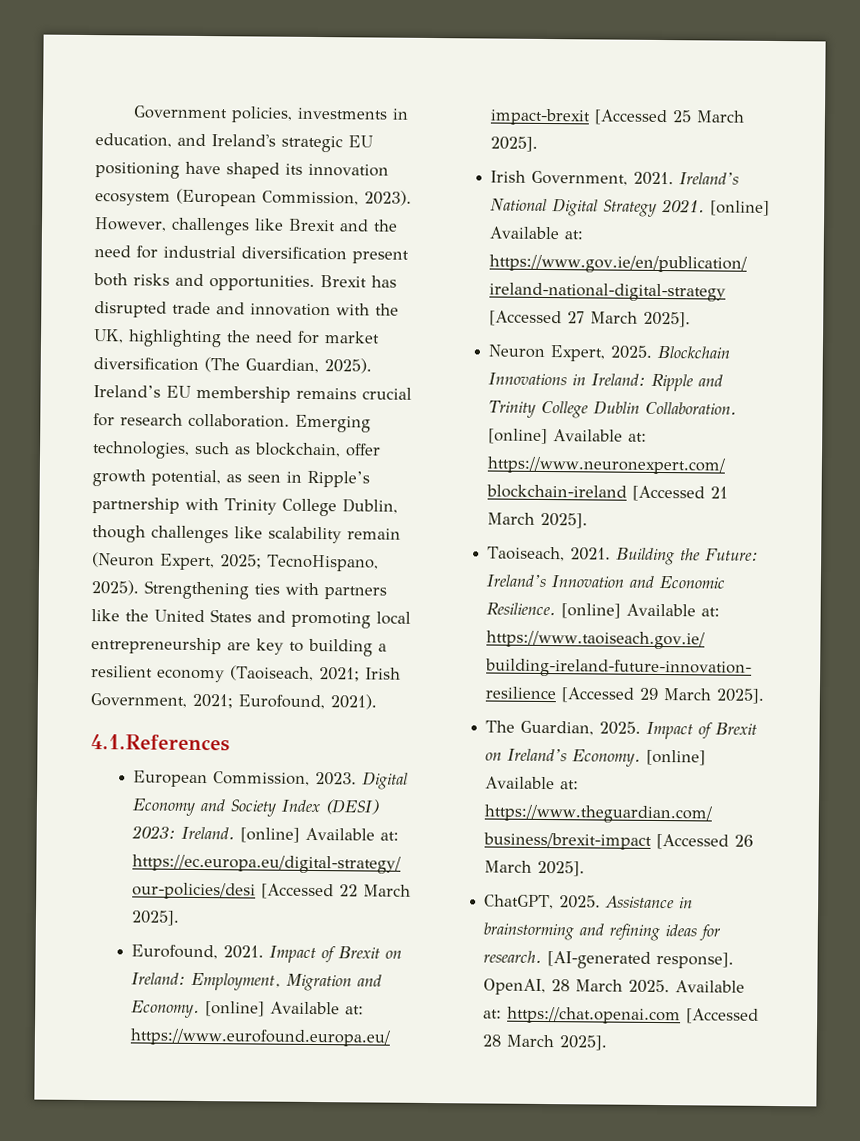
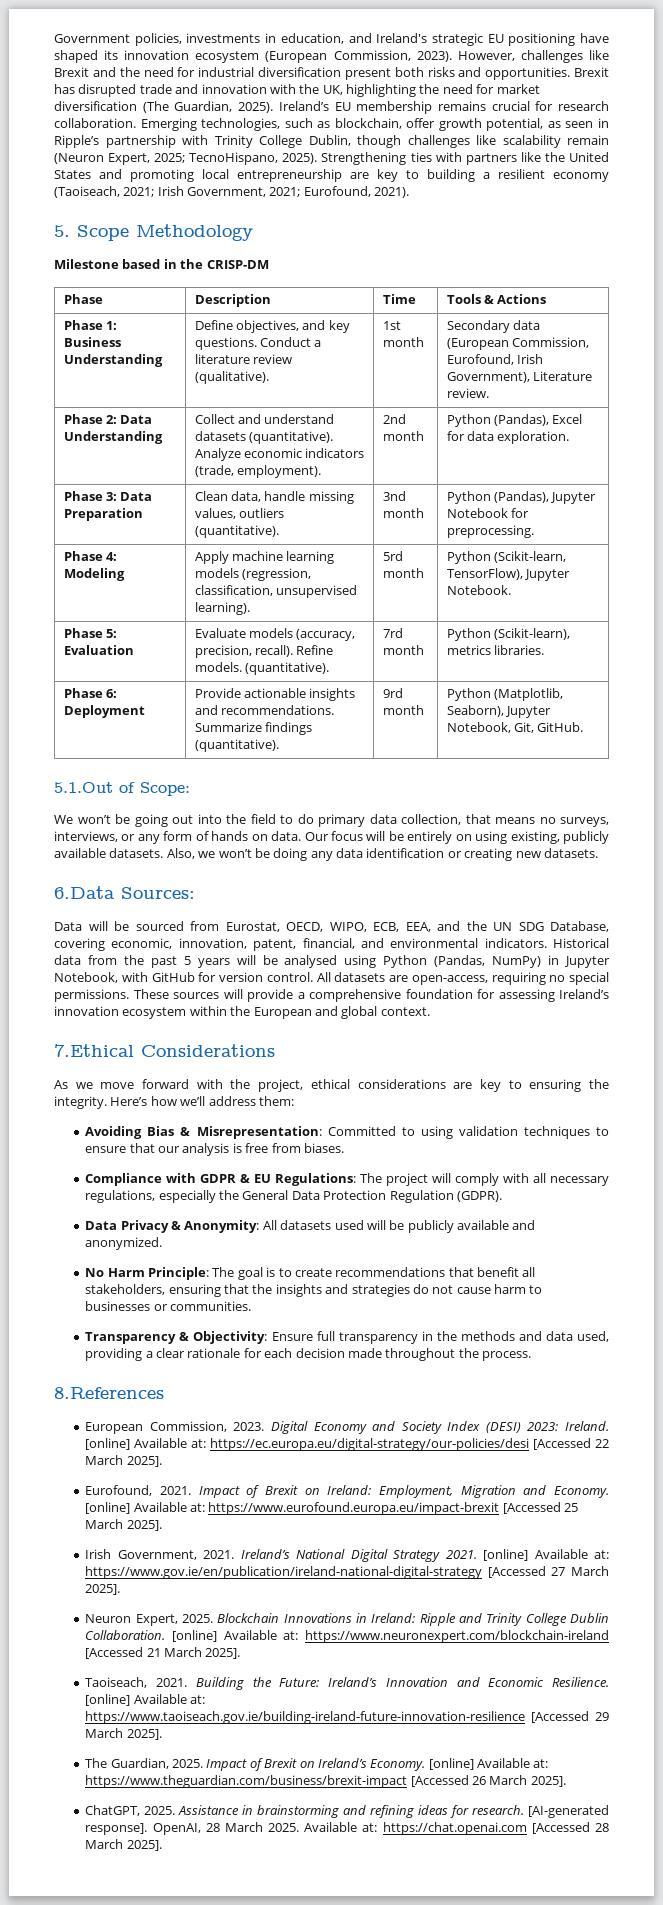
[90,734,230,752] 4.1.References -> [54,224,253,241] [54,259,269,269] [63,294,103,304] [194,294,271,307] [382,294,416,304] [446,294,547,304] [63,320,117,330] [63,337,121,347] [63,354,163,367] [194,320,350,333] [194,337,322,350] [194,354,292,364] [194,371,269,384] [382,321,401,330] [382,337,424,347] [446,320,540,333] [446,337,589,350] [446,354,543,365] [446,371,592,383] [446,388,489,398] [63,414,153,424] [63,431,163,444] [194,414,335,424] [194,431,333,444] [194,448,365,461] [194,465,321,478] [382,414,406,424] [382,431,424,441] [446,414,583,427] [446,431,570,444] [63,491,153,501] [63,508,143,521] [194,491,354,504] [194,508,284,519] [194,525,279,538] [382,491,406,501] [382,508,424,518] [446,491,597,504] [446,508,529,518] [446,525,534,538] [63,551,117,561] [63,568,125,581] [194,551,335,564] [194,568,311,581] [194,585,357,598] [194,602,250,615] [382,551,403,561] [382,568,424,578] [446,551,566,564] [446,568,570,581] [446,585,511,595] [63,628,117,638] [63,645,134,655] [194,628,356,641] [194,645,334,658] [194,662,329,675] [382,628,403,638] [382,645,424,655] [446,628,570,641] [446,645,544,655] [63,688,117,698] [63,705,145,718] [194,688,356,701] [194,705,334,715] [194,722,312,735] [194,739,279,752] [382,688,403,698] [382,705,424,715] [446,688,563,701] [446,705,551,718] [446,722,584,733] [54,782,190,796] [54,814,609,827] [54,831,609,844] [54,848,598,861] [54,886,195,899] [54,921,609,932] [54,938,609,951] [54,955,610,968] [54,972,609,985] [54,989,609,1002] [54,1006,430,1019] [54,1044,275,1057] [54,1079,609,1092] [54,1096,294,1109] [85,1126,609,1139] [85,1143,344,1156] [85,1173,609,1186] [85,1190,502,1203] [85,1220,536,1233] [85,1237,163,1250] [85,1267,536,1280] [85,1284,543,1297] [85,1301,252,1311] [85,1331,610,1344] [85,1348,532,1361] [54,1387,164,1399] 5. Scope Methodology // Milestone based in the CRISP-DM // Phase | Description | Time | Tools & Actions // Phase 1: Business Understanding | Define objectives, and key questions. Conduct a literature review (qualitative). | 1st month | Secondary data (European Commission, Eurofound, Irish Government), Literature review. // Phase 2: Data Understanding | Collect and understand datasets (quantitative). Analyze economic indicators (trade, employment). | 2nd month | Python (Pandas), Excel for data exploration. // Phase 3: Data Preparation | Clean data, handle missing values, outliers (quantitative). | 3nd month | Python (Pandas), Jupyter Notebook for preprocessing. // Phase 4: Modeling | Apply machine learning models (regression, classification, unsupervised learning). | 5rd month | Python (Scikit-learn, TensorFlow), Jupyter Notebook. // Phase 5: Evaluation | Evaluate models (accuracy, precision, recall). Refine models. (quantitative). | 7rd month | Python (Scikit-learn), metrics libraries. // Phase 6: Deployment | Provide actionable insights and recommendations. Summarize findings (quantitative). | 9rd month | Python (Matplotlib, Seaborn), Jupyter Notebook, Git, GitHub. // 5.1.Out of Scope: // We won’t be going out into the field to do primary data collection, that means no surveys, interviews, or any form of hands on data. Our focus will be entirely on using existing, publicly available datasets. Also, we won’t be doing any data identification or creating new datasets. // 6.Data Sources: // Data will be sourced from Eurostat, OECD, WIPO, ECB, EEA, and the UN SDG Database, covering economic, innovation, patent, financial, and environmental indicators. Historical data from the past 5 years will be analysed using Python (Pandas, NumPy) in Jupyter Notebook, with GitHub for version control. All datasets are open-access, requiring no special permissions. These sources will provide a comprehensive foundation for assessing Ireland’s innovation ecosystem within the European and global context. // 7.Ethical Considerations // As we move forward with the project, ethical considerations are key to ensuring the integrity. Here’s how we’ll address them: // Avoiding Bias & Misrepresentation: Committed to using validation techniques to ensure that our analysis is free from biases. // Compliance with GDPR & EU Regulations: The project will comply with all necessary regulations, especially the General Data Protection Regulation (GDPR). // Data Privacy & Anonymity: All datasets used will be publicly available and anonymized. // No Harm Principle: The goal is to create recommendations that benefit all stakeholders, ensuring that the insights and strategies do not cause harm to businesses or communities. // Transparency & Objectivity: Ensure full transparency in the methods and data used, providing a clear rationale for each decision made throughout the process. // 8.References

